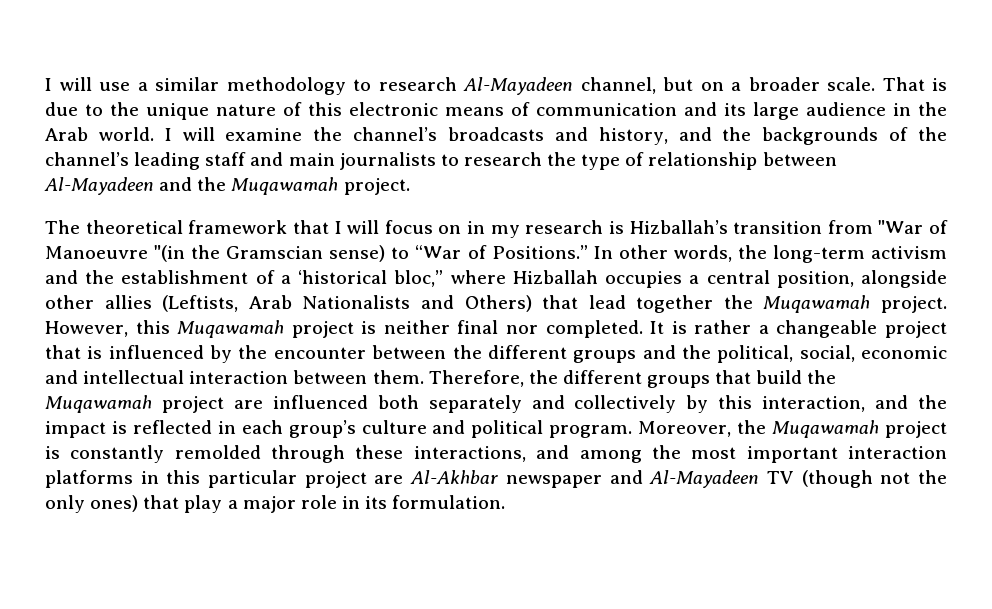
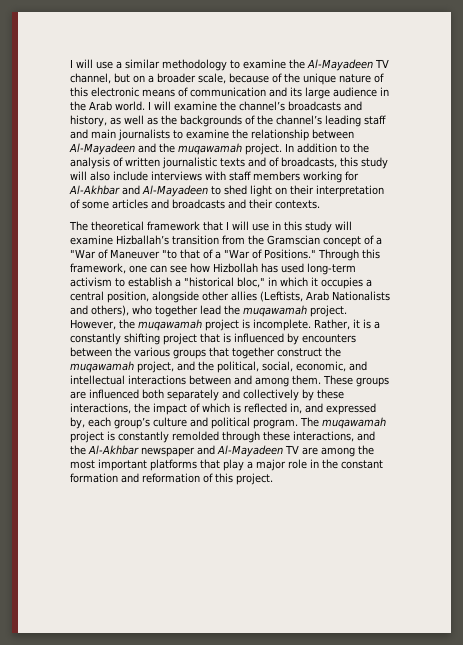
[378,77,573,95] research Al-Mayadeen -> [243,59,389,71] examine the Al-Mayadeen TV
[827,77,947,91] [45,102,103,116] scale. That is due to -> [198,73,282,84] scale, because of
[678,127,712,141] and -> [110,115,158,125] as well as
[463,152,645,170] research the type of -> [186,129,248,139] examine the
[231,177,410,195] Muqawamah project. -> [178,143,369,155] [70,157,388,169] [70,171,359,183] [69,185,384,197] [70,199,320,209] muqawamah project. In addition to the analysis of written journalistic texts and of broadcasts, this study will also include interviews with staff members working for Al-Akhbar and Al-Mayadeen to shed light on their interpretation of some articles and broadcasts and their contexts.
[384,220,948,238] [45,245,947,263] [45,270,598,287] focus on in my research is Hizballah’s transition from "War of Manoeuvre "(in the Gramscian sense) to “War of Positions.” In other words, the long-term activism and the establishment of a ‘historical bloc,” where Hizballah -> [252,221,352,233] [70,235,382,247] [70,249,380,261] [70,263,356,275] [70,277,318,288] use in this study will examine Hizballah’s transition from the Gramscian concept of a "War of Maneuver "to that of a "War of Positions." Through this framework, one can see how Hizbollah has used long-term activism to establish a "historical bloc," in which it
[464,295,948,313] [45,320,878,338] Others) that lead together the Muqawamah project. However, this Muqawamah project is neither final nor completed. It is rather a changeable -> [91,305,347,317] [70,319,380,331] [70,333,160,345] others), who together lead the muqawamah project. However, the muqawamah project is incomplete. Rather, it is a constantly shifting
[238,345,637,363] the encounter between the different groups -> [302,334,356,343] [70,347,341,359] [70,361,174,373] encounters between the various groups that together construct the muqawamah project,
[861,346,948,359] economic -> [296,361,346,372] economic,
[189,370,837,388] [45,395,224,413] interaction between them. Therefore, the different groups that build the Muqawamah project -> [128,375,389,387] interactions between and among them. These groups
[718,395,947,412] [45,420,236,438] this interaction, and the impact is reflected in -> [317,389,344,399] [70,403,376,415] [70,417,85,429] these interactions, the impact of which is reflected in, and expressed by,
[638,420,880,438] Moreover, the Muqawamah -> [300,417,386,429] The muqawamah
[579,445,948,463] [45,470,404,488] among the most important interaction platforms in this particular project are -> [70,445,86,455] the
[801,470,948,488] [45,495,139,513] (though not the only ones) -> [302,445,374,457] [70,459,197,471] are among the most important platforms
[365,495,506,509] its formulation. -> [322,459,383,469] [70,473,273,485] the constant formation and reformation of this project.

